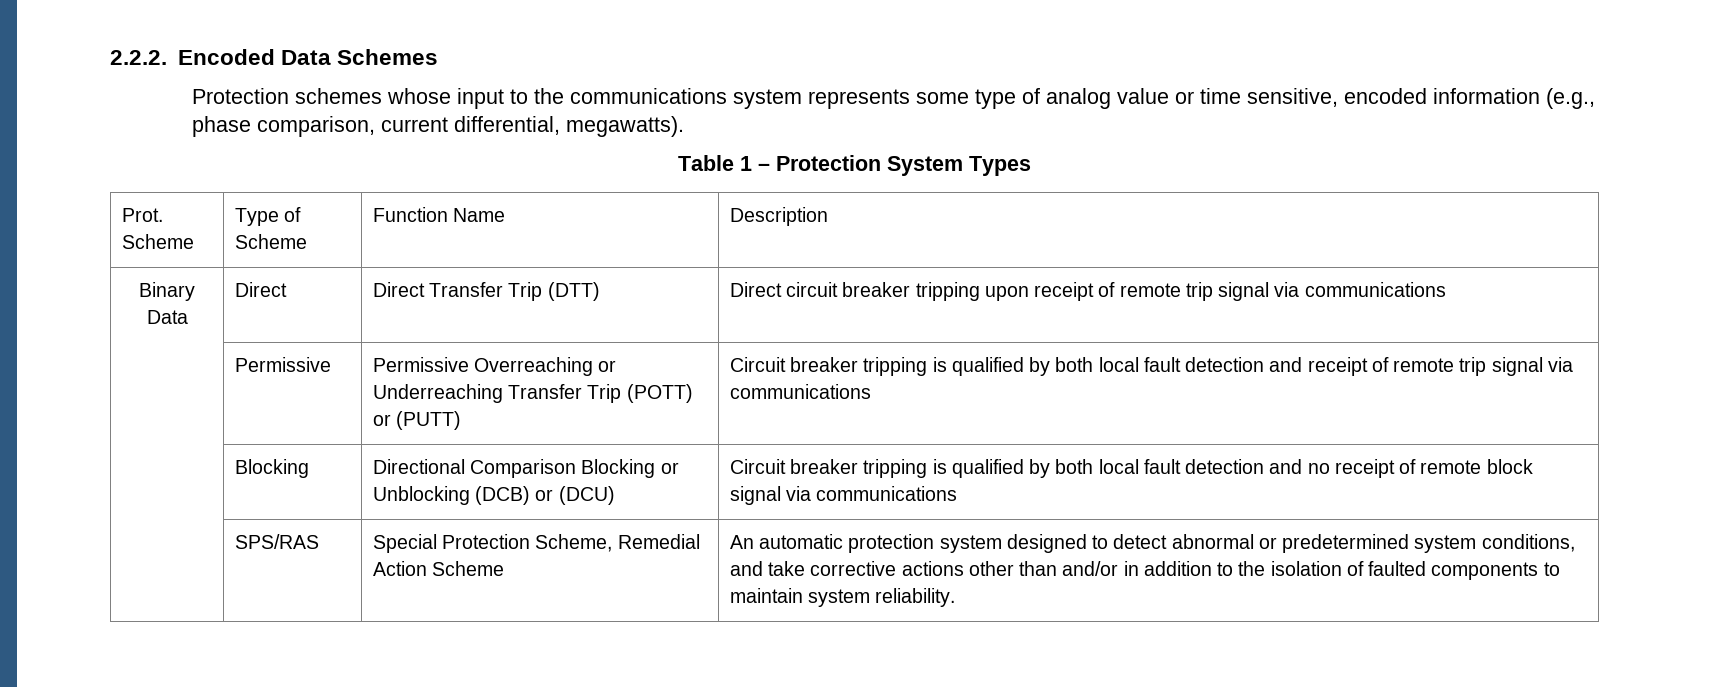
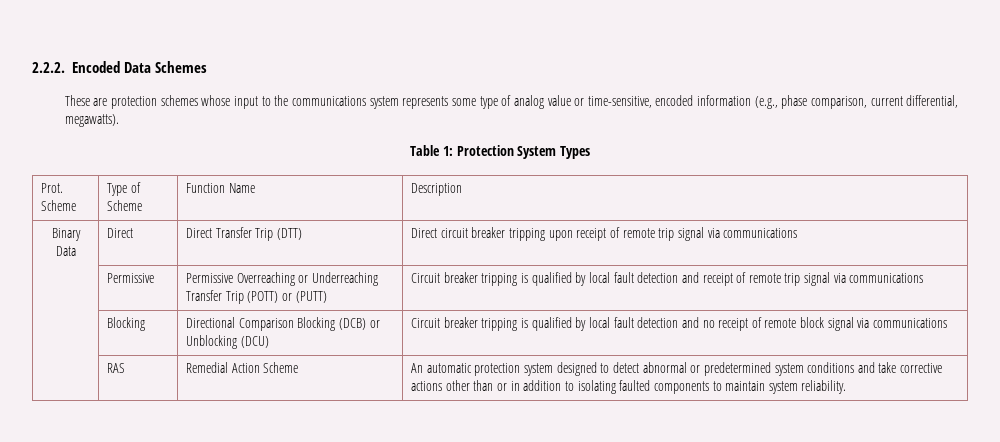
[192,88,290,104] Protection -> [64,95,158,109] These are protection
[1200,88,1339,107] time sensitive, -> [587,96,652,108] time-sensitive,
[740,156,770,171] 1 – -> [442,146,453,156] 1:
[1055,357,1094,372] both -> (587, 279) none
(656, 468) none -> [339,318,367,330] (DCB)
[475,486,554,505] (DCB) or -> (238, 342) none
[1055,459,1094,474] both -> (587, 324) none
[234,534,319,549] [372,534,613,553] SPS/RAS | Special Protection Scheme, -> [107,363,126,373] RAS |
[1481,534,1575,552] conditions, -> [807,362,855,373] conditions
[1062,561,1119,576] and/or -> [497,383,508,391] or
[1238,561,1364,576] the isolation of -> [577,380,616,394] isolating

